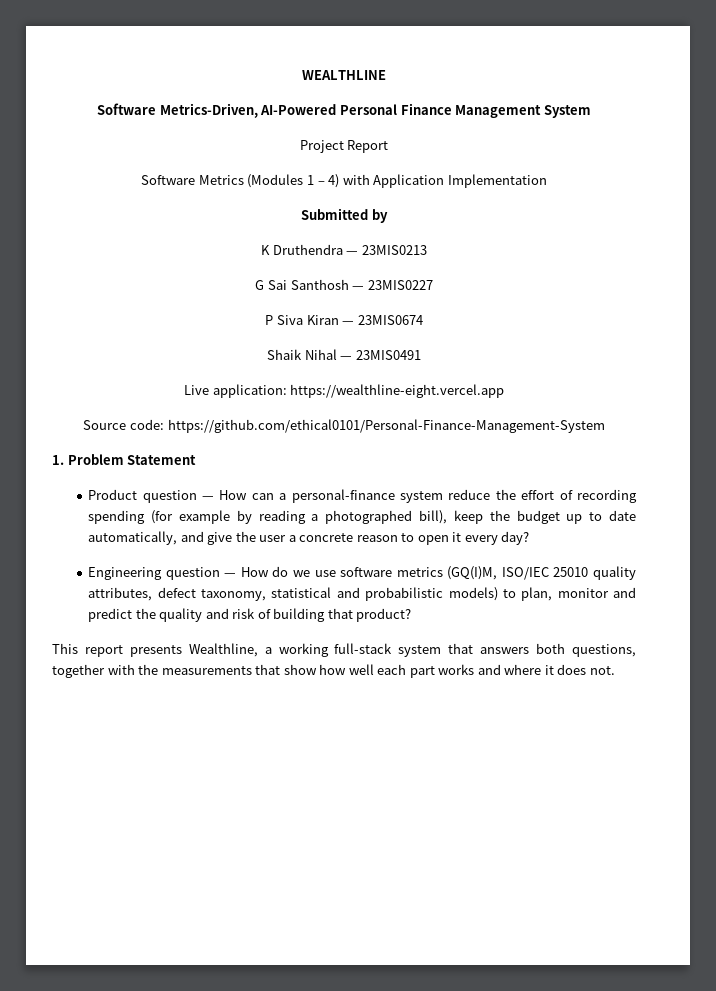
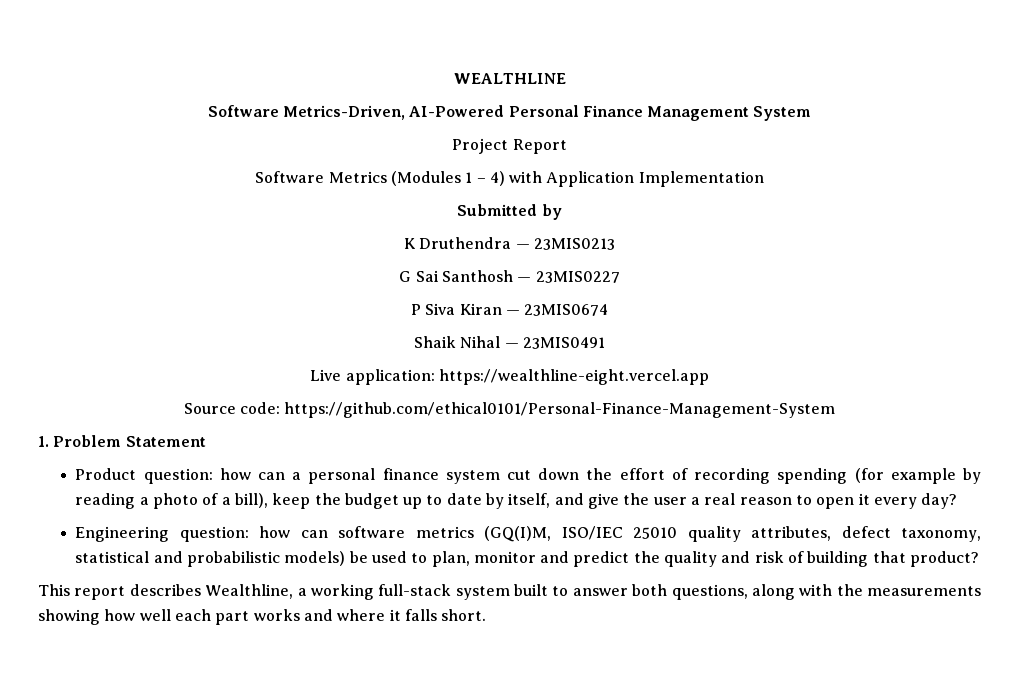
[142,489,491,503] question — How can a personal-finance system reduce -> [143,468,580,484] question: how can a personal finance system cut down
[325,510,413,524] photographed -> [152,493,231,509] photo of a
[88,531,178,545] automatically, -> [486,493,551,509] by itself,
[299,533,354,542] concrete -> [704,493,736,505] real
[165,566,336,580] question — How do we use -> [179,526,328,542] question: how can
(498, 594) none -> [349,551,407,563] be used
[129,645,182,657] presents -> [129,584,201,596] describes
[448,643,530,654] that answers -> [514,584,628,596] built to answer
[52,664,105,678] together -> [751,584,795,600] along
[255,664,317,675] that show -> [38,609,100,625] showing
[557,664,615,675] does not. -> [404,609,487,621] falls short.

